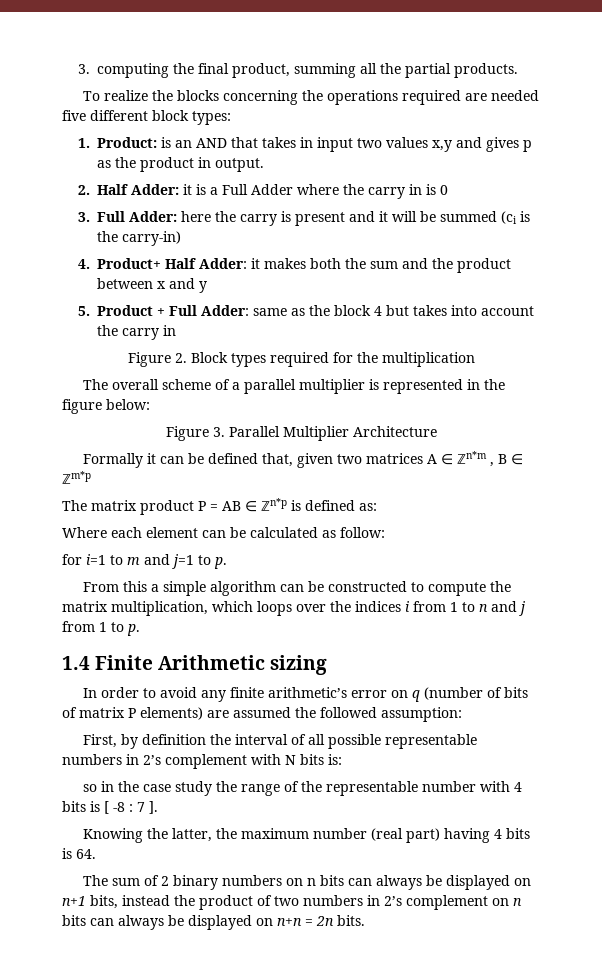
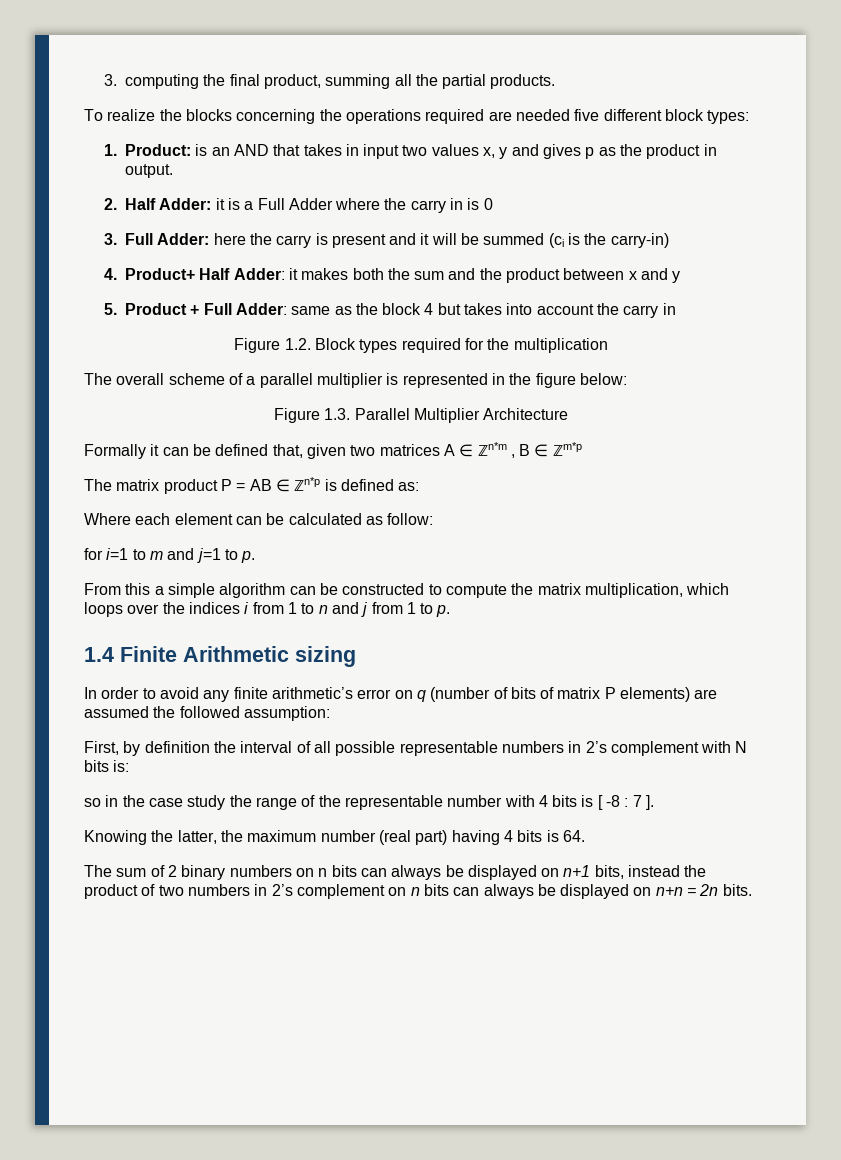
[431,140,452,152] x,y -> [483,147,508,159] x, y
[174,353,187,363] 2. -> [284,338,311,350] 1.2.
[212,427,225,437] 3. -> [324,408,351,420] 1.3.

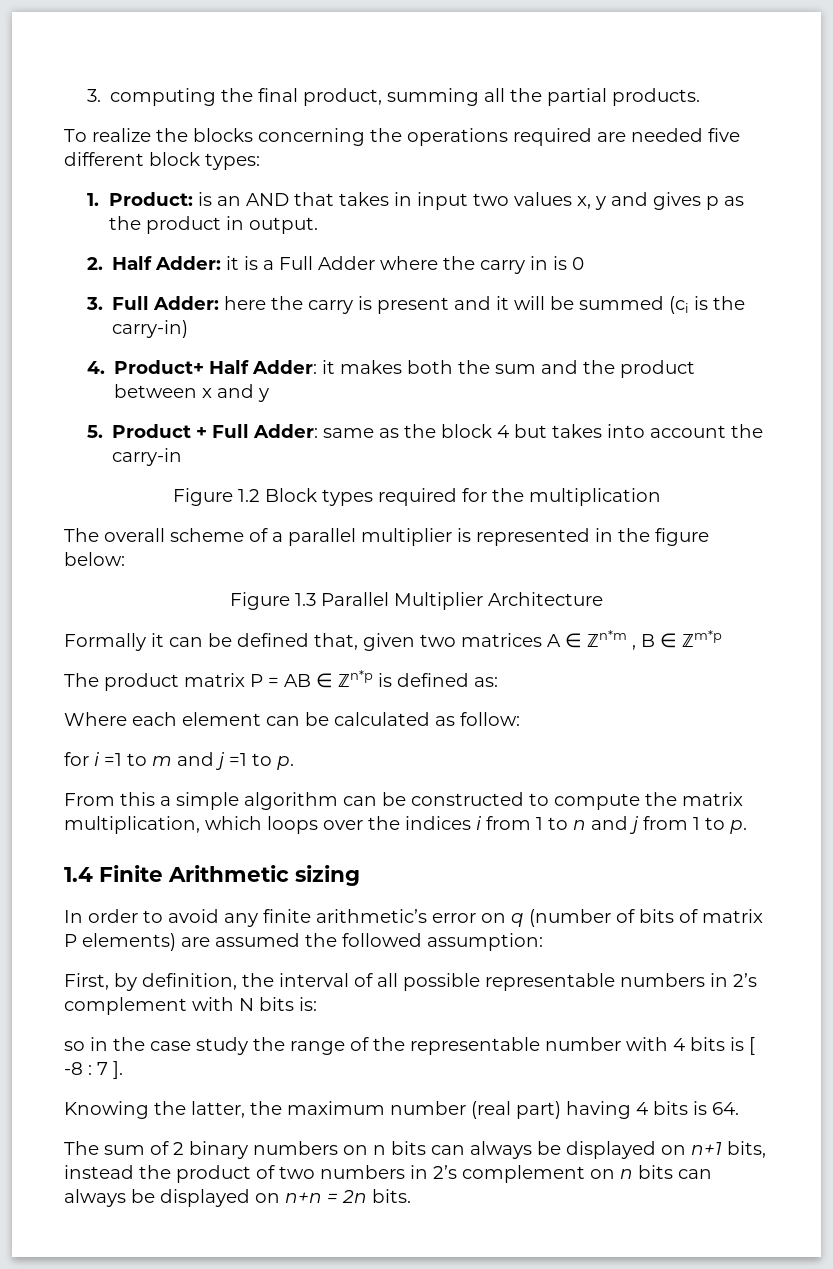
[623,303,676,318] [234,338,311,353] carry in // Figure 1.2. -> [111,448,182,466] [172,488,260,506] carry-in // Figure 1.2
[324,408,351,420] 1.3. -> [295,593,316,606] 1.3
[116,479,218,494] matrix product -> [104,673,245,691] product matrix
[106,548,129,560] i=1 -> [94,752,122,766] i =1
[196,548,221,563] j=1 -> [215,752,247,770] j =1
[144,741,210,753] definition -> [142,973,237,990] definition,

